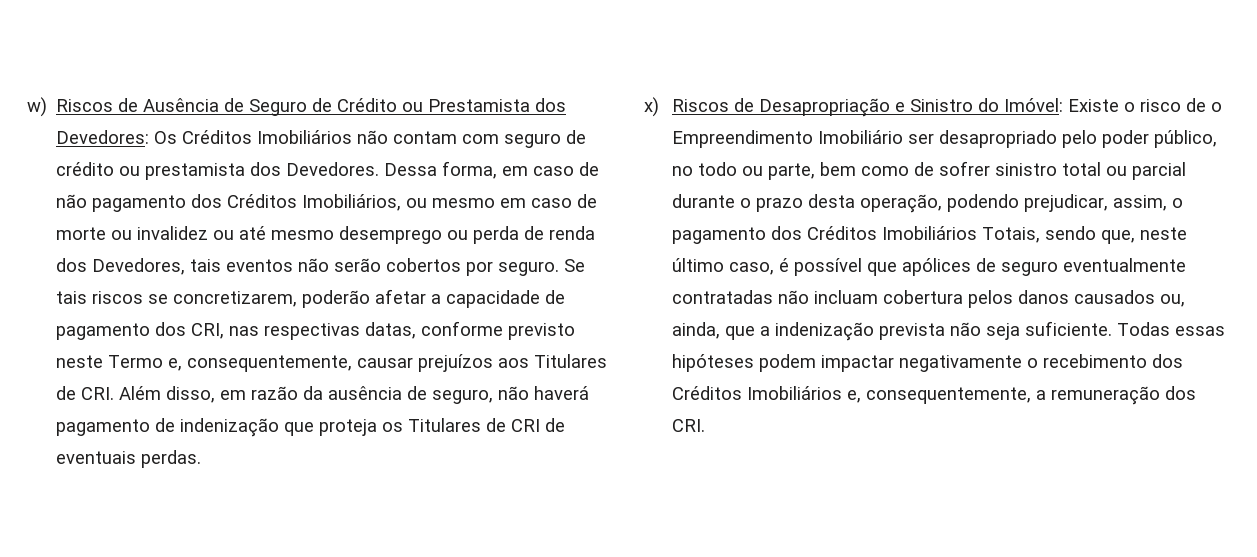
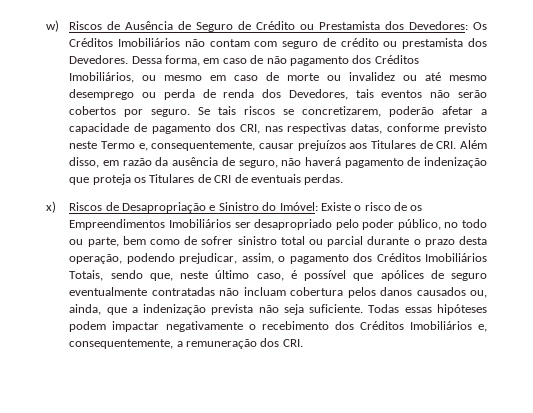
[1210,102,1222,112] [671,130,903,148] o Empreendimento Imobiliário -> [410,205,423,211] [69,219,231,230] os Empreendimentos Imobiliários

